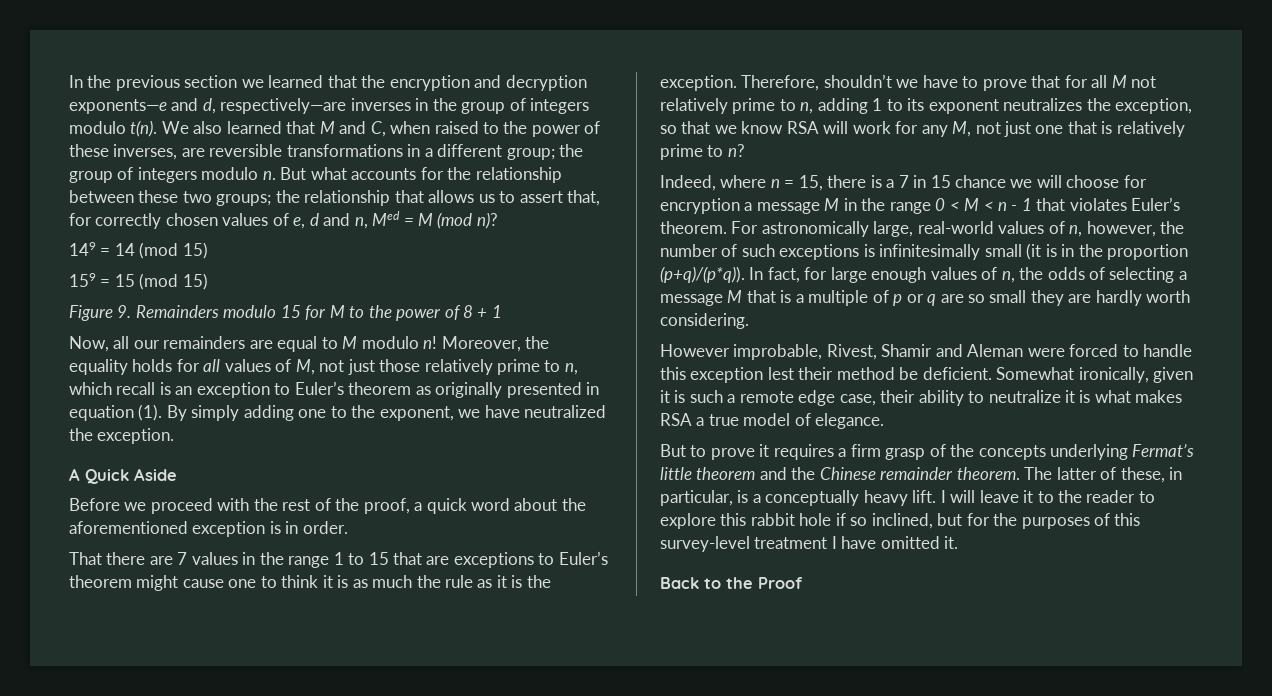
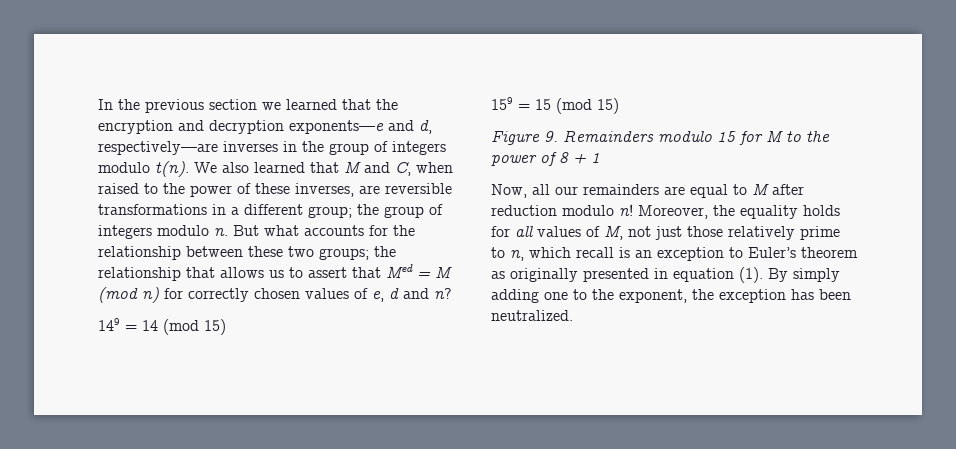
[567,190,601,206] that, -> [352,264,452,278] [98,287,159,303] that Med = M (mod n)
[354,211,498,229] n, Med = M (mod n)? -> [434,288,452,299] n?
(358, 342) none -> [772,184,804,195] [491,205,557,216] after reduction
[458,405,607,418] [69,428,175,444] [69,468,177,484] [69,498,586,514] [69,521,348,537] [69,551,608,568] [69,575,551,591] [660,74,1157,91] [660,98,1193,114] [660,121,1185,137] [660,144,745,160] [660,175,1147,191] [660,197,1181,214] [660,221,1185,237] [660,243,1189,260] [660,266,1187,283] [660,290,1191,306] [660,313,749,329] [660,344,1193,360] [660,367,1194,383] [660,390,1183,406] [660,413,885,429] [660,444,1195,460] [660,467,1183,483] [660,490,1155,506] [660,513,1141,529] [660,536,959,552] [660,577,803,589] we have neutralized the exception. // A Quick Aside // Before we proceed with the rest of the proof, a quick word about the aforementioned exception is in order. // That there are 7 values in the range 1 to 15 that are exceptions to Euler’s theorem might cause one to think it is as much the rule as it is the exception. Therefore, shouldn’t we have to prove that for all M not relatively prime to n, adding 1 to its exponent neutralizes the exception, so that we know RSA will work for any M, not just one that is relatively prime to n? // Indeed, where n = 15, there is a 7 in 15 chance we will choose for encryption a message M in the range 0 < M < n - 1 that violates Euler’s theorem. For astronomically large, real-world values of n, however, the number of such exceptions is infinitesimally small (it is in the proportion (p+q)/(p*q)). In fact, for large enough values of n, the odds of selecting a message M that is a multiple of p or q are so small they are hardly worth considering. // However improbable, Rivest, Shamir and Aleman were forced to handle this exception lest their method be deficient. Somewhat ironically, given it is such a remote edge case, their ability to neutralize it is what makes RSA a true model of elegance. // But to prove it requires a firm grasp of the concepts underlying Fermat’s little theorem and the Chinese remainder theorem. The latter of these, in particular, is a conceptually heavy lift. I will leave it to the reader to explore this rabbit hole if so inclined, but for the purposes of this survey-level treatment I have omitted it. // Back to the Proof -> [692,289,851,303] [491,310,573,321] the exception has been neutralized.

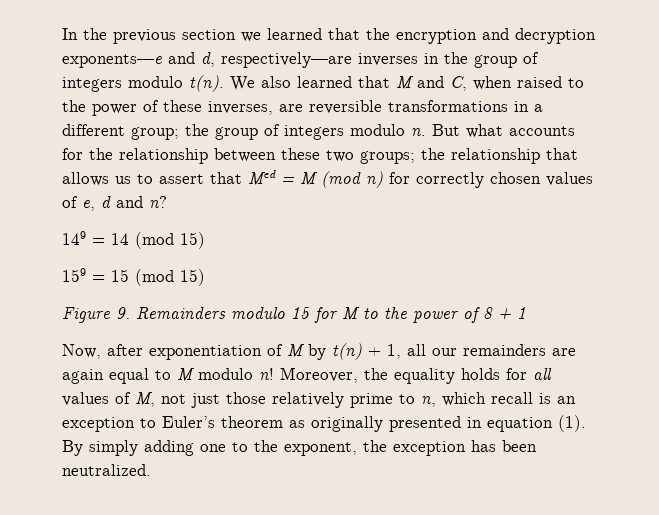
(527, 191) none -> [107,343,401,360] after exponentiation of M by t(n) + 1,
(685, 190) none -> [62,369,104,384] again
[772,184,804,195] [491,205,557,216] after reduction -> (195, 374) none

